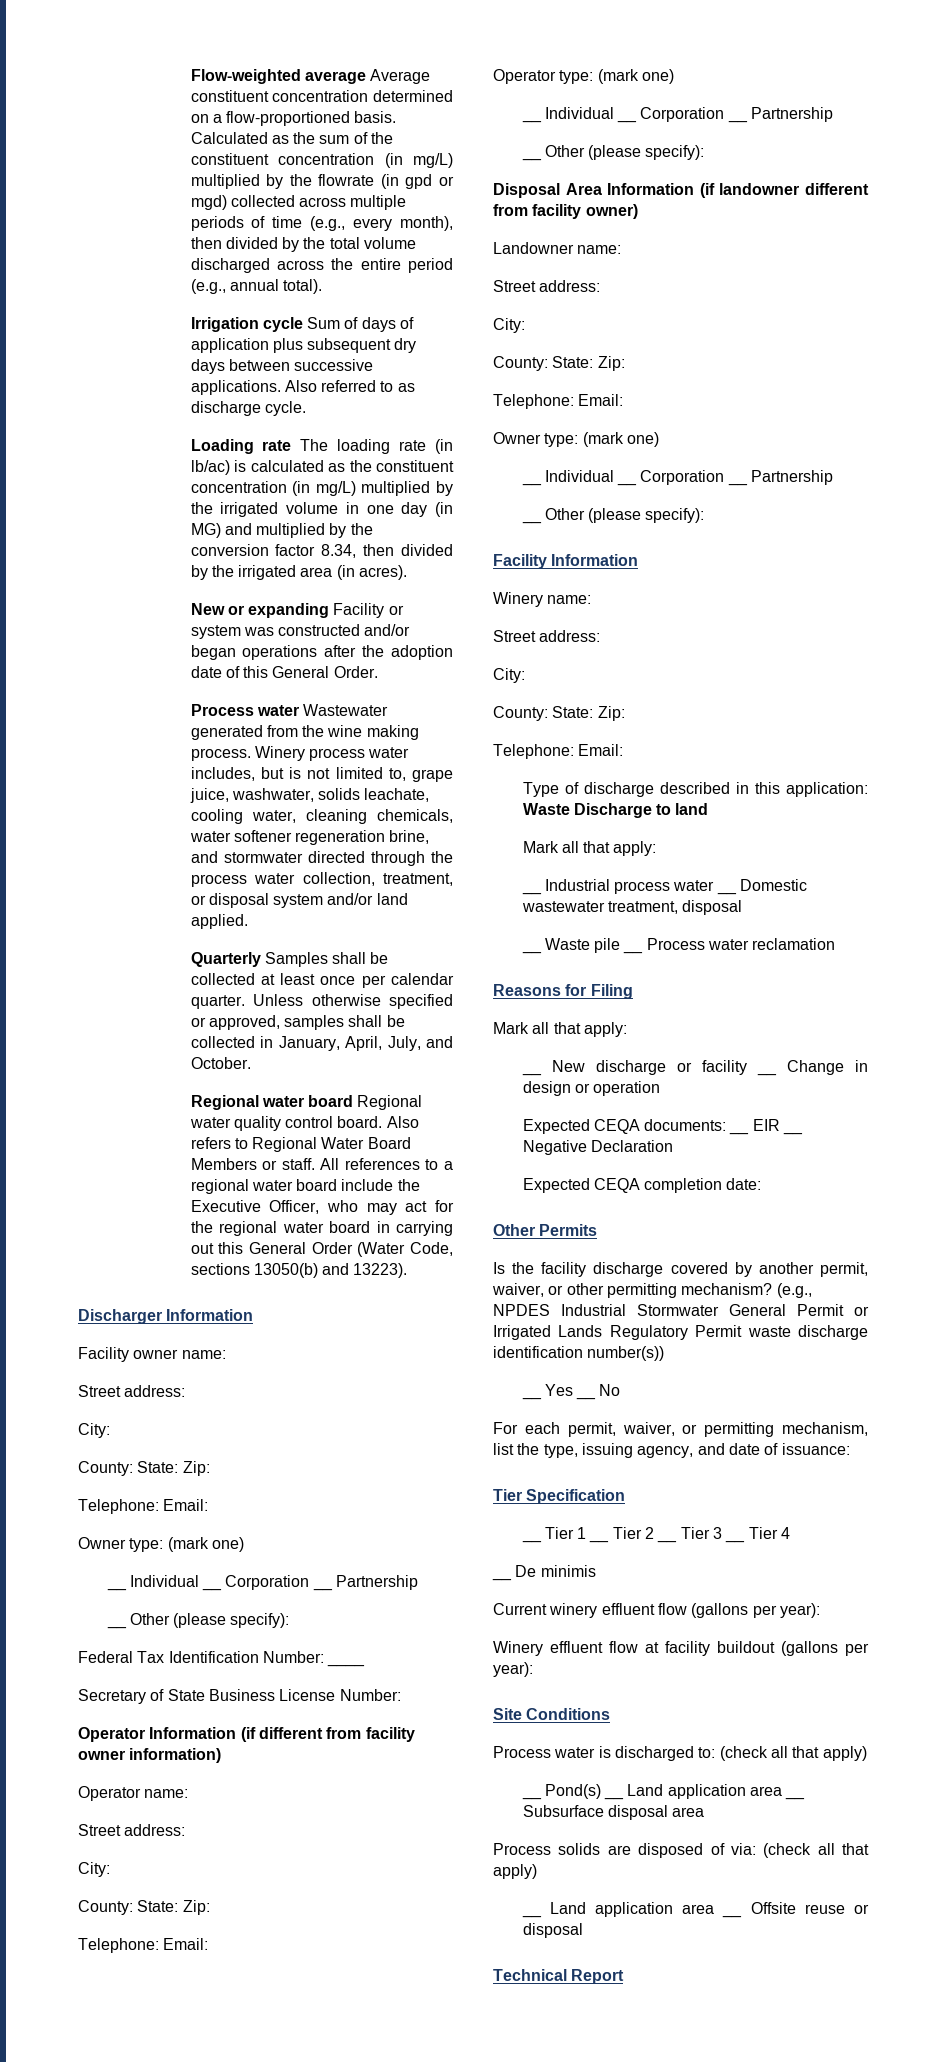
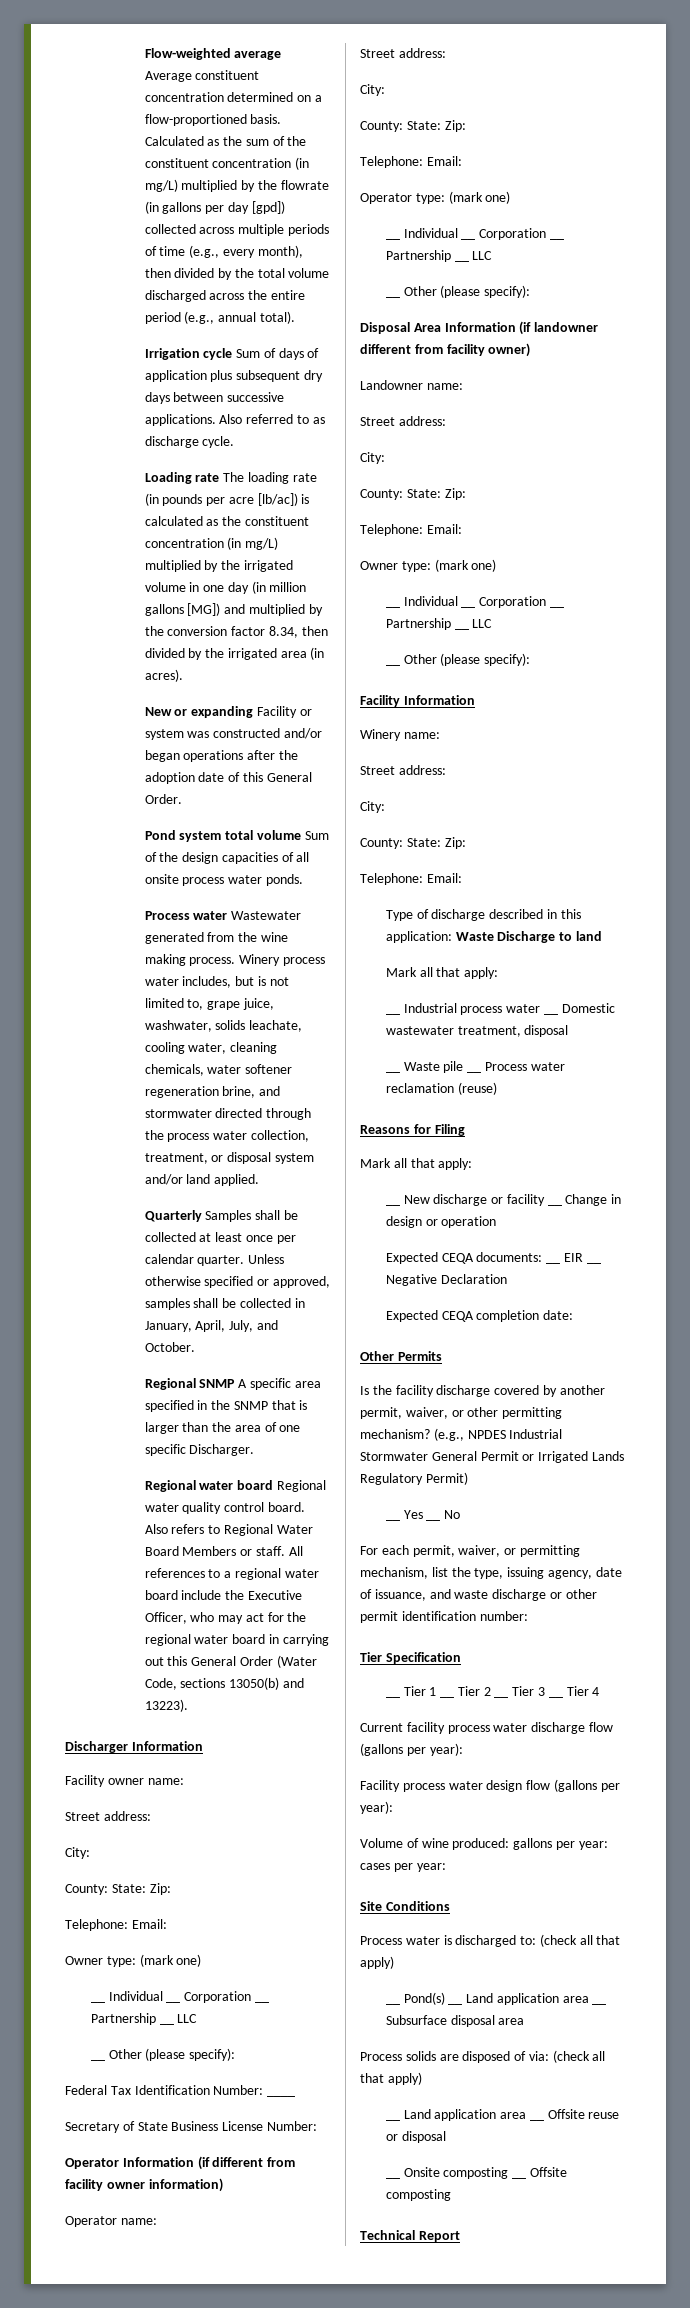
[405,174,454,189] [190,195,227,210] gpd or mgd) -> [162,201,285,214] gallons per day [gpd])
[190,460,230,475] lb/ac) -> [162,493,298,506] pounds per acre [lb/ac])
[190,523,221,538] MG) -> [269,582,307,592] [144,603,221,616] million gallons [MG])
(378, 672) none -> [144,830,329,842] [144,852,310,864] [144,874,303,886] // Pond system total volume Sum of the design capacities of all onsite process water ponds.
(251, 1063) none -> [144,1378,321,1390] [144,1400,308,1412] [144,1422,301,1434] [144,1444,255,1456] // Regional SNMP A specific area specified in the SNMP that is larger than the area of one specific Discharger.
(419, 1582) none -> [159,2023,174,2025] [177,2014,198,2023] __ LLC
(834, 114) none -> [454,260,469,262] [472,251,493,260] __ LLC
(834, 477) none -> [454,628,469,630] [472,619,493,628] __ LLC
(836, 944) none -> [457,1082,497,1095] (reuse)
[695,1325,868,1340] [493,1346,665,1361] Permit waste discharge identification number(s)) -> [425,1472,468,1485] Permit)
[697,1443,850,1455] and date of issuance: -> [595,1567,622,1577] [360,1589,597,1601] [360,1611,528,1623] date of issuance, and waste discharge or other permit identification number:
[492,1577,512,1581] [515,1565,596,1577] [493,1603,820,1618] [493,1641,869,1656] [493,1662,533,1677] __ De minimis // Current winery effluent flow (gallons per year): // Winery effluent flow at facility buildout (gallons per year): -> [360,1722,613,1734] [360,1743,463,1756] [360,1779,620,1792] [360,1801,393,1814] [360,1838,608,1850] [360,1863,446,1872] Current facility process water discharge flow (gallons per year): // Facility process water design flow (gallons per year): // Volume of wine produced: gallons per year: cases per year:
(583, 1930) none -> [385,2177,400,2179] [403,2167,527,2179] [529,2167,567,2177] [385,2189,451,2201] // __ Onsite composting __ Offsite composting

